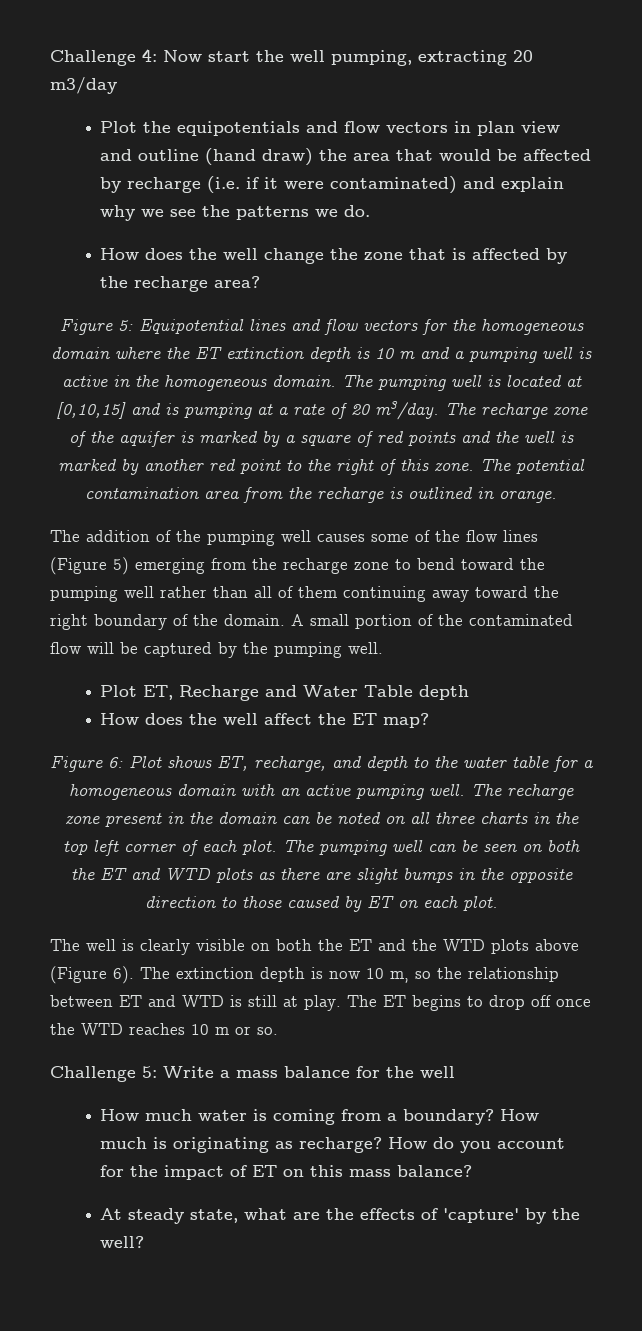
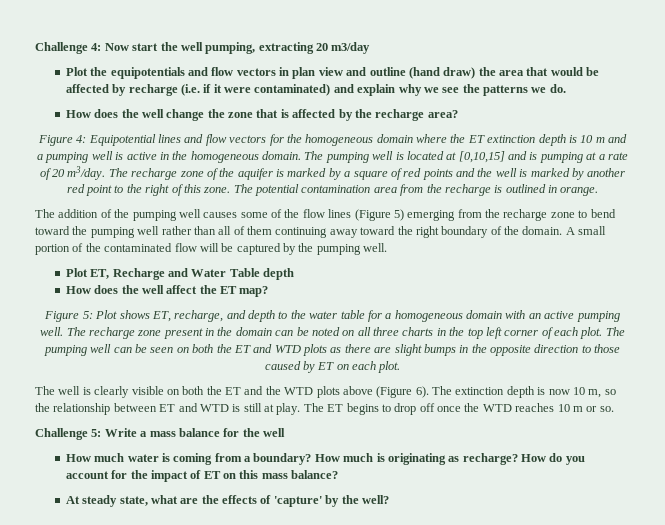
[117,320,133,331] 5: -> [76,135,87,143] 4:
[108,757,123,768] 6: -> [82,311,93,319] 5:

